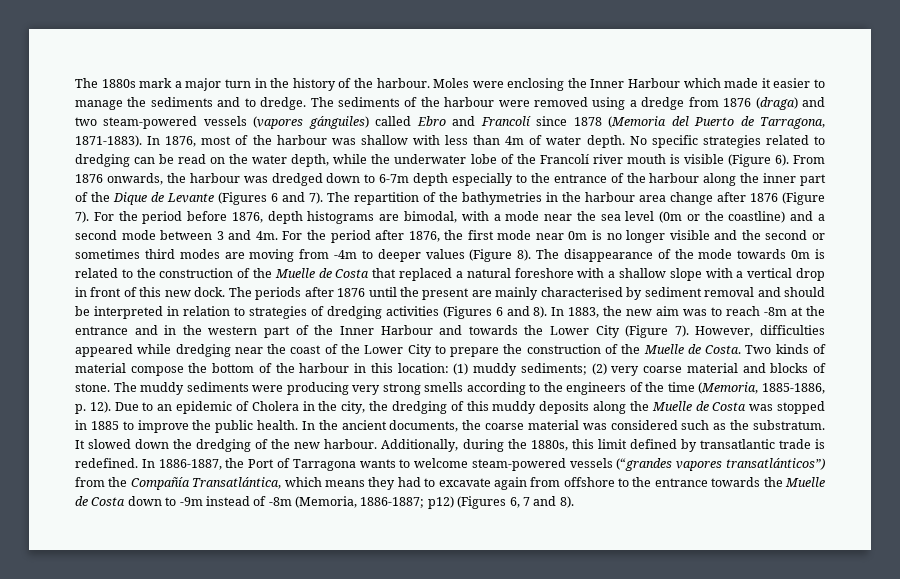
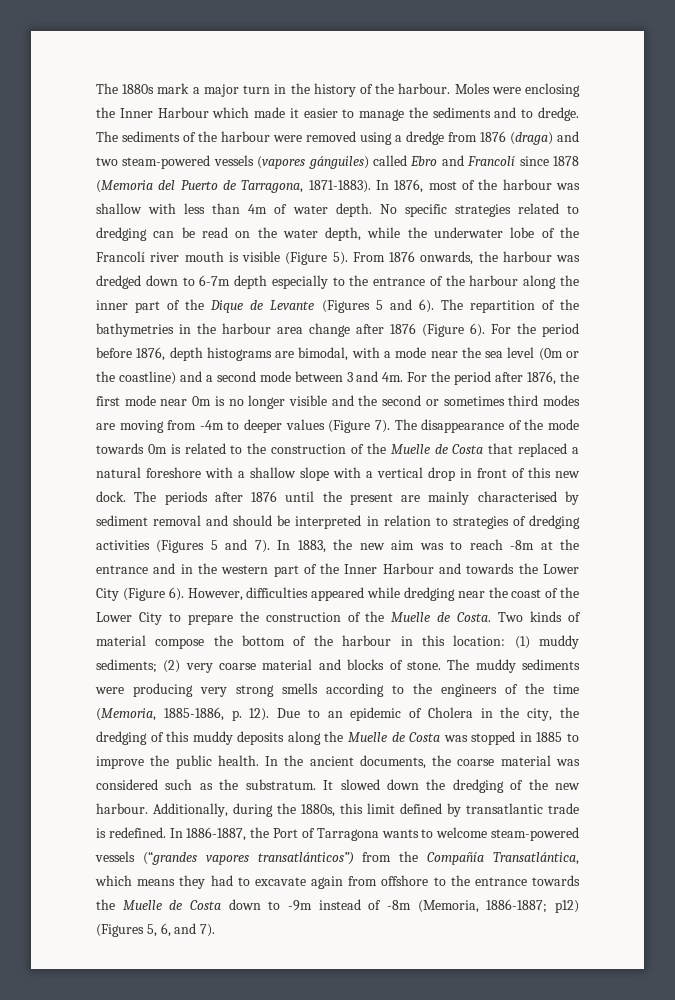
[774,154,789,166] 6). -> [332,252,348,265] 5).
[271,192,323,204] 6 and 7). -> [375,299,434,313] 5 and 6).
[75,211,89,223] 7). -> [470,323,485,337] 6).
[517,249,532,261] 8). -> [374,420,390,433] 7).
[495,306,548,318] 6 and 8). -> [210,539,270,553] 5 and 7).
[674,325,689,337] 7). -> [168,587,184,601] 6).
[509,496,574,508] 6, 7 and 8). -> [146,923,216,937] 5, 6, and 7).

